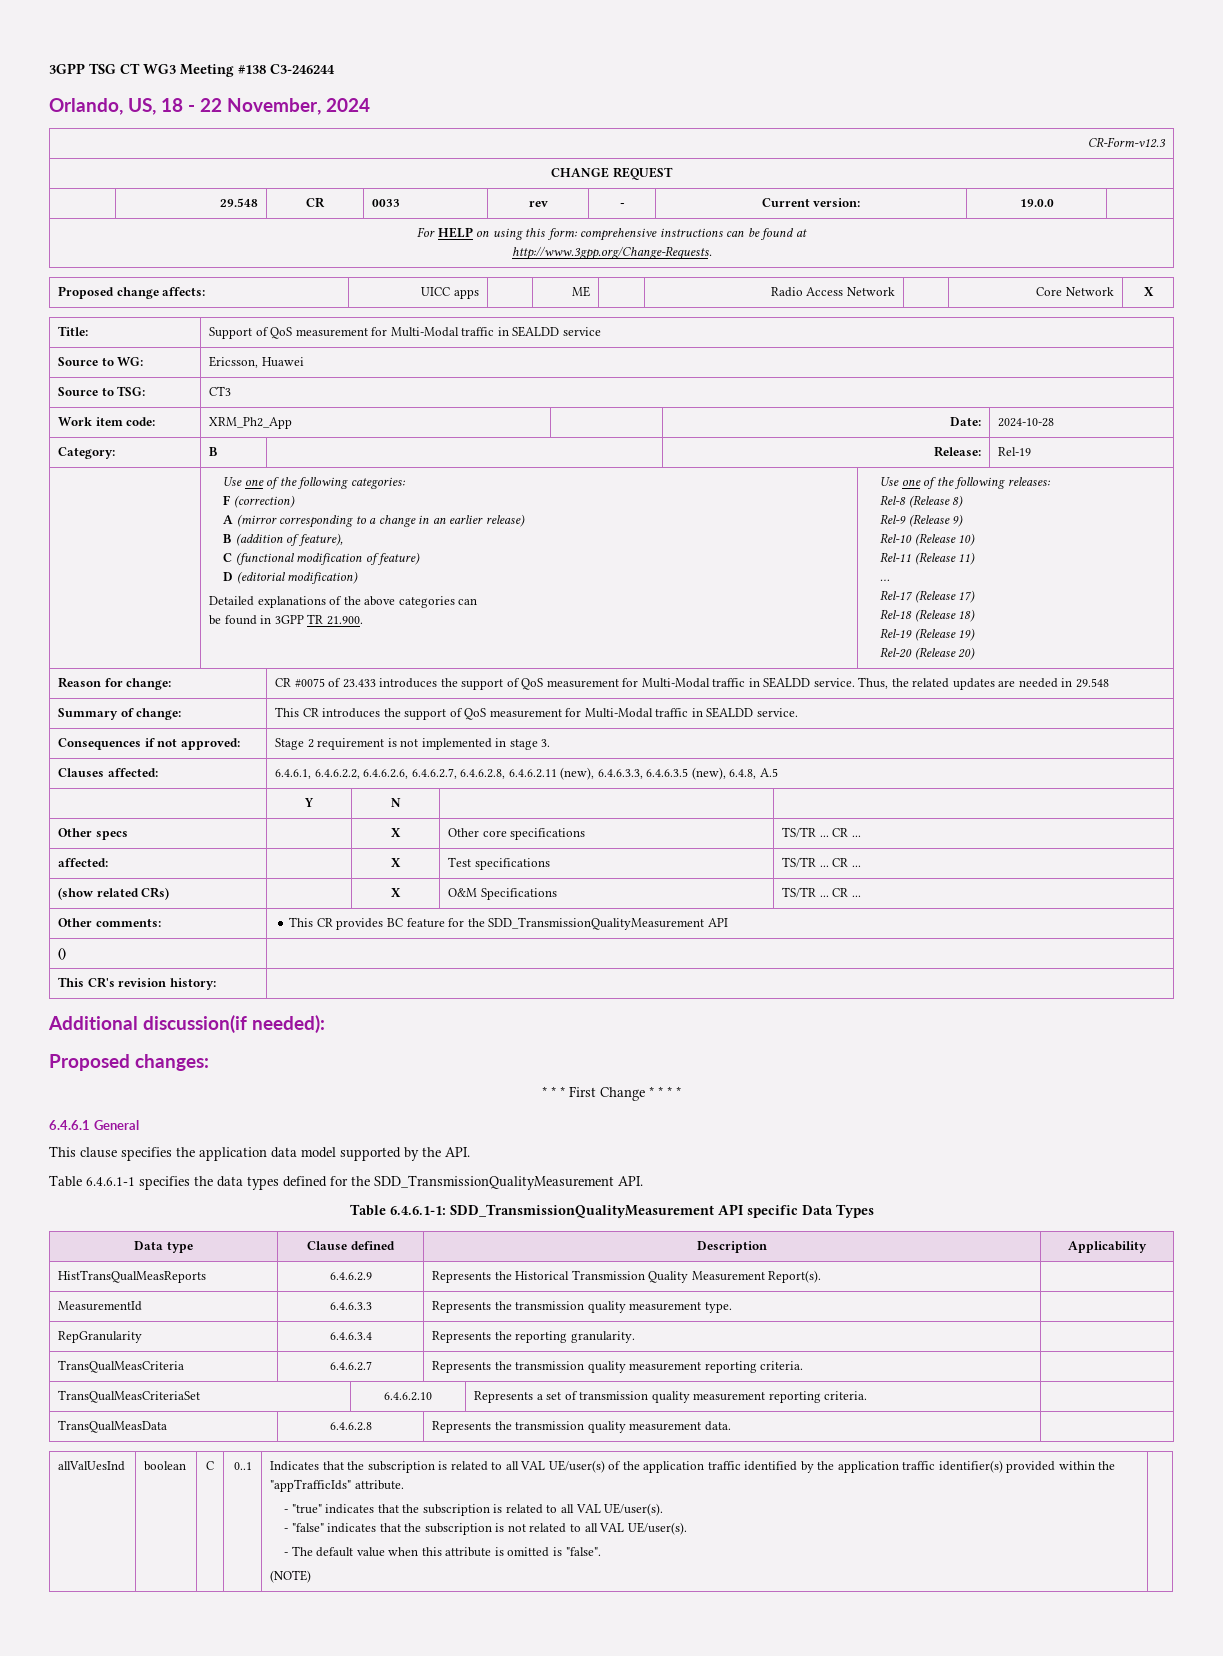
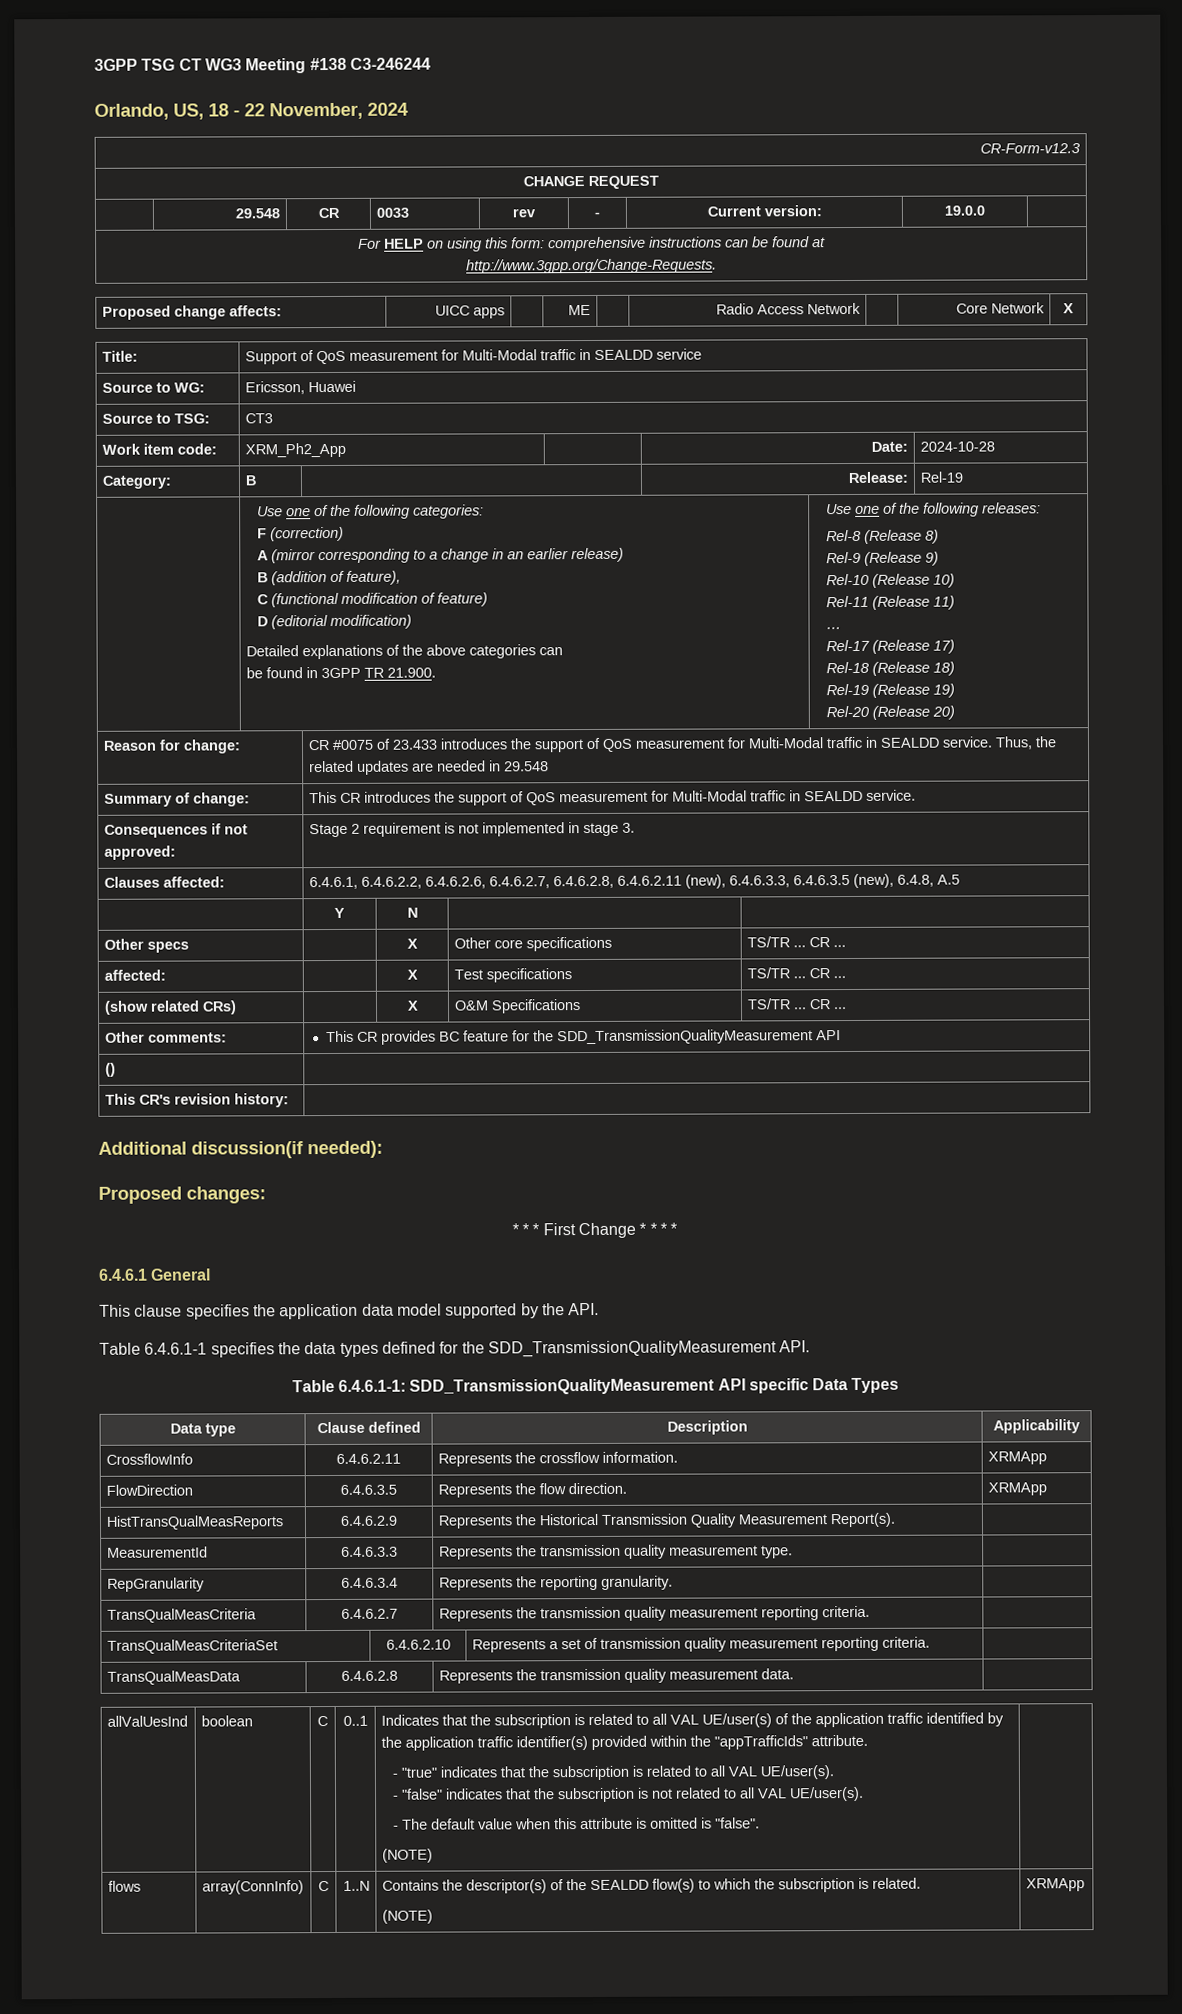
(1147, 1247) none -> [105,1453,193,1465] [336,1453,401,1464] [437,1451,678,1467] [987,1451,1047,1465] [105,1484,193,1496] [340,1484,397,1495] [437,1482,627,1498] [987,1482,1047,1496] // CrossflowInfo | 6.4.6.2.11 | Represents the crossflow information. | XRMApp // FlowDirection | 6.4.6.3.5 | Represents the flow direction. | XRMApp
(312, 1576) none -> [107,1880,141,1892] [201,1880,304,1895] [318,1881,329,1892] [342,1880,370,1891] [381,1877,921,1894] [381,1909,433,1924] [1025,1878,1085,1892] // flows | array(ConnInfo) | C | 1..N | Contains the descriptor(s) of the SEALDD flow(s) to which the subscription is related. // (NOTE) | XRMApp

